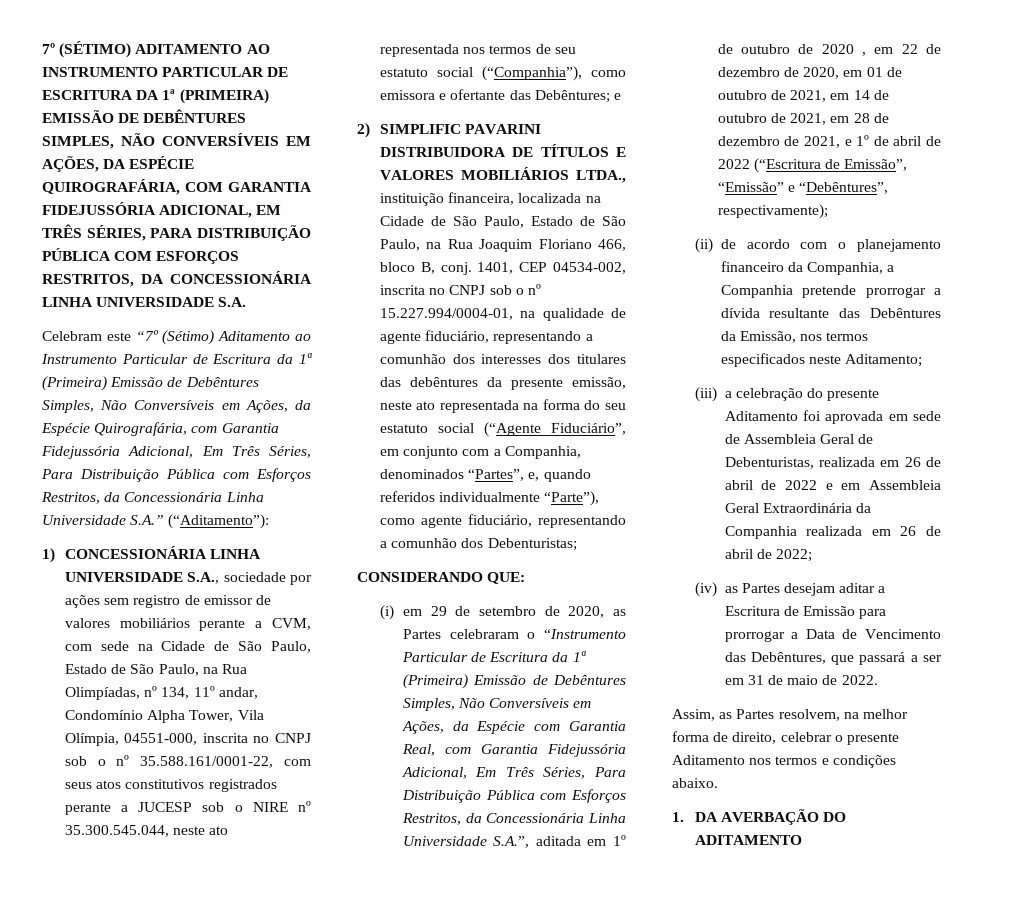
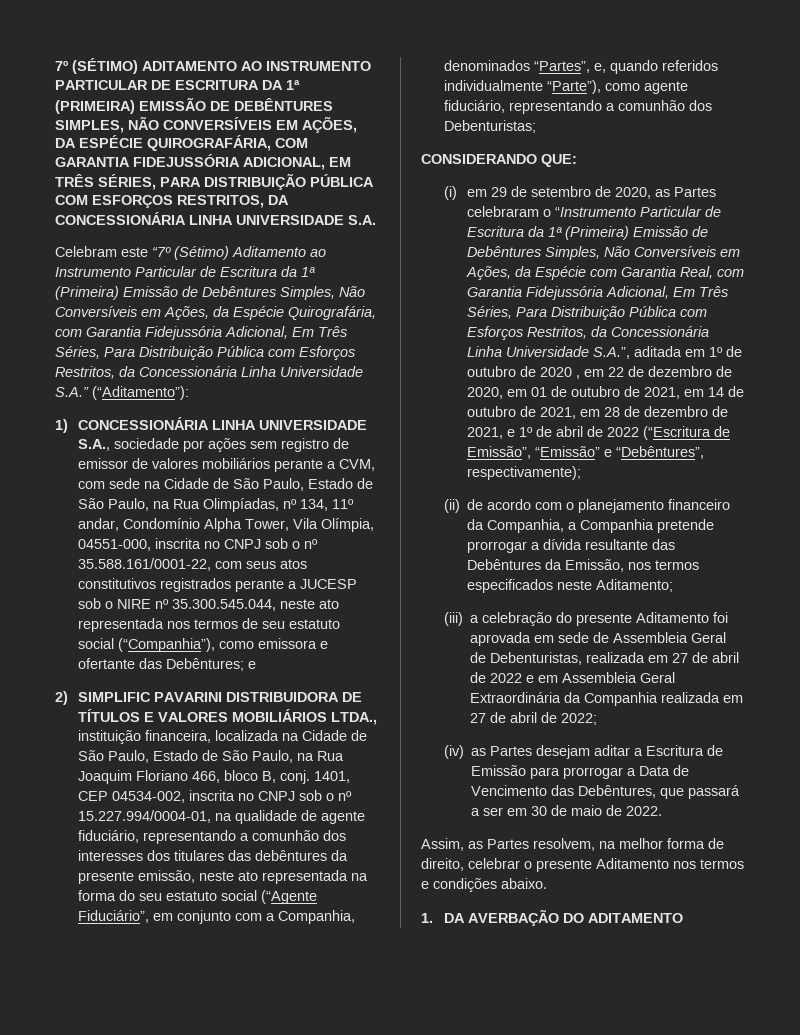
[904,457,921,467] 26 -> [672,653,689,663] 27
[900,526,917,536] 26 -> [470,713,487,723] 27
[747,675,764,685] 31 -> [531,806,548,816] 30

